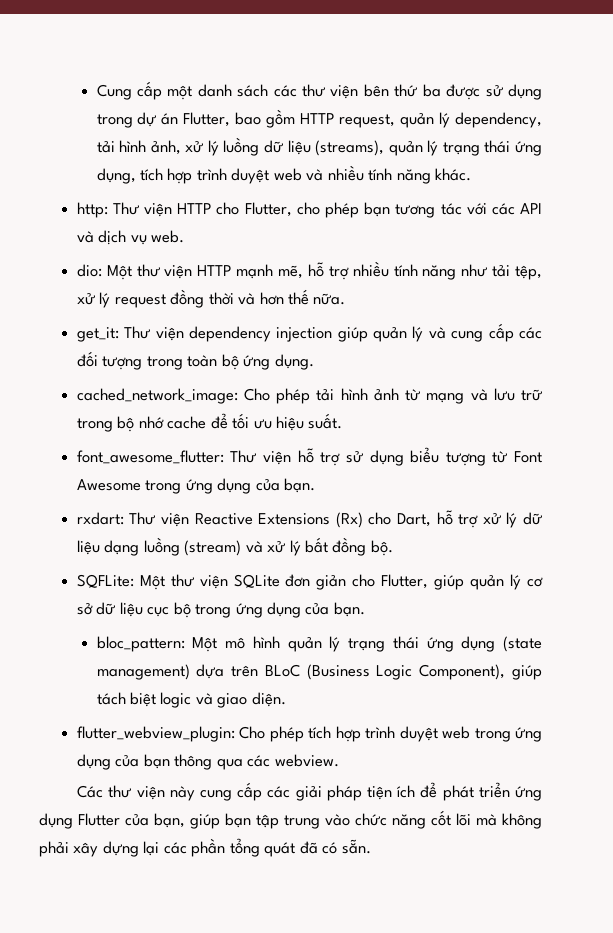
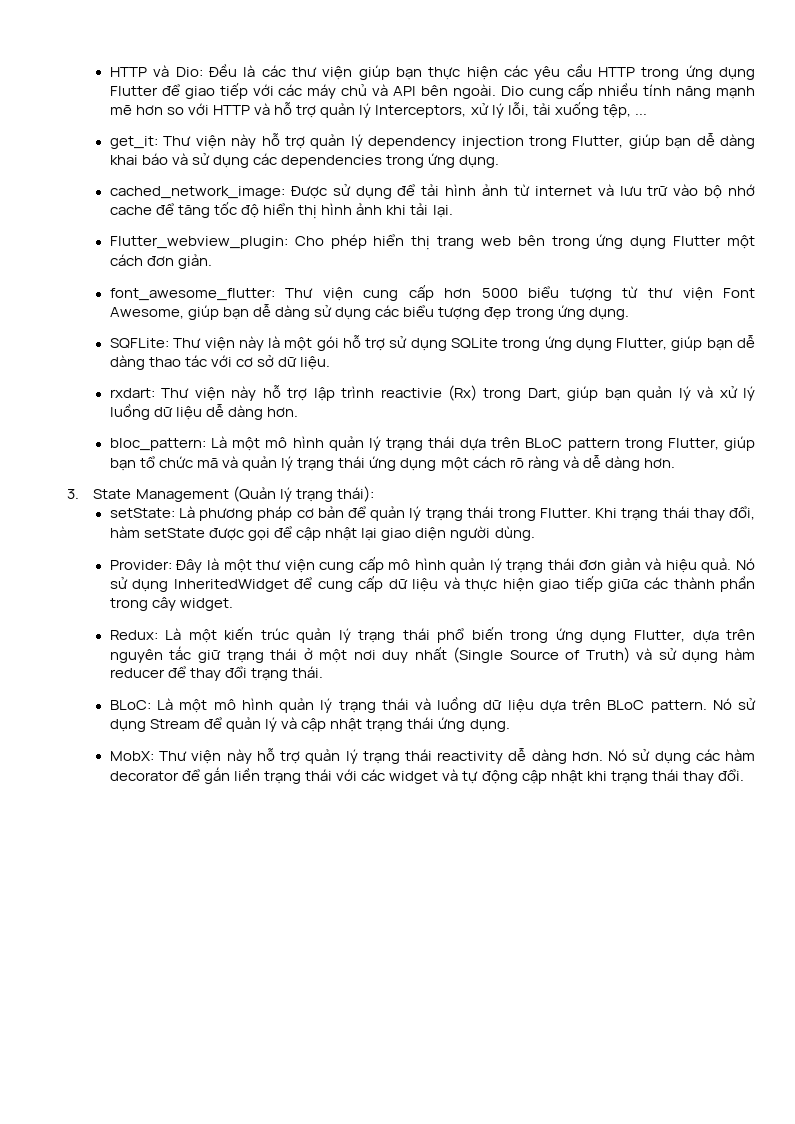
[96,81,543,100] [96,109,542,128] [96,140,181,155] Cung cấp một danh sách các thư viện bên thứ ba được sử dụng trong dự án Flutter, bao gồm HTTP request, quản lý dependency, tải hình ảnh, -> [109,64,756,80] [109,83,756,99] [109,102,647,118] [109,133,756,149] [109,152,500,168] [109,183,756,199] [109,202,453,219] [109,234,755,250] [109,254,213,269] [109,285,756,301] [109,304,629,320] [109,335,756,351] [109,354,331,370] [109,385,714,401] HTTP và Dio: Đều là các thư viện giúp bạn thực hiện các yêu cầu HTTP trong ứng dụng Flutter để giao tiếp với các máy chủ và API bên ngoài. Dio cung cấp nhiều tính năng mạnh mẽ hơn so với HTTP và hỗ trợ quản lý Interceptors, xử lý lỗi, tải xuống tệp, ... // get_it: Thư viện này hỗ trợ quản lý dependency injection trong Flutter, giúp bạn dễ dàng khai báo và sử dụng các dependencies trong ứng dụng. // cached_network_image: Được sử dụng để tải hình ảnh từ internet và lưu trữ vào bộ nhớ cache để tăng tốc độ hiển thị hình ảnh khi tải lại. // Flutter_webview_plugin: Cho phép hiển thị trang web bên trong ứng dụng Flutter một cách đơn giản. // font_awesome_flutter: Thư viện cung cấp hơn 5000 biểu tượng từ thư viện Font Awesome, giúp bạn dễ dàng sử dụng các biểu tượng đẹp trong ứng dụng. // SQFLite: Thư viện này là một gói hỗ trợ sử dụng SQLite trong ứng dụng Flutter, giúp bạn dễ dàng thao tác với cơ sở dữ liệu. // rxdart: Thư viện này hỗ trợ lập trình reactivie (Rx) trong Dart, giúp bạn quản lý và
[315,140,543,156] [96,165,472,184] [76,202,542,218] [76,230,185,245] [76,261,543,280] [76,289,346,308] [76,323,542,342] [76,351,314,370] [76,388,542,404] [76,413,343,432] [76,447,543,466] [76,478,316,494] [76,510,542,528] [76,537,393,556] [76,574,544,590] [76,602,365,618] (streams), quản lý trạng thái ứng dụng, tích hợp trình duyệt web và nhiều tính năng khác. // http: Thư viện HTTP cho Flutter, cho phép bạn tương tác với các API và dịch vụ web. // dio: Một thư viện HTTP mạnh mẽ, hỗ trợ nhiều tính năng như tải tệp, xử lý request đồng thời và hơn thế nữa. // get_it: Thư viện dependency injection giúp quản lý và cung cấp các đối tượng trong toàn bộ ứng dụng. // cached_network_image: Cho phép tải hình ảnh từ mạng và lưu trữ trong bộ nhớ cache để tối ưu hiệu suất. // font_awesome_flutter: Thư viện hỗ trợ sử dụng biểu tượng từ Font Awesome trong ứng dụng của bạn. // rxdart: Thư viện Reactive Extensions (Rx) cho Dart, hỗ trợ xử lý dữ liệu dạng luồng (stream) và xử lý bất đồng bộ. // SQFLite: Một thư viện SQLite đơn giản cho Flutter, giúp quản lý cơ sở dữ liệu cục bộ trong ứng dụng của bạn. -> [206,404,299,420] dễ dàng hơn.
[192,636,543,652] [96,664,542,680] [96,692,286,708] [76,726,542,742] [76,754,339,770] [77,782,542,801] [39,810,542,829] [39,838,371,857] Một mô hình quản lý trạng thái ứng dụng (state management) dựa trên BLoC (Business Logic Component), giúp tách biệt logic và giao diện. // flutter_webview_plugin: Cho phép tích hợp trình duyệt web trong ứng dụng của bạn thông qua các webview. // Các thư viện này cung cấp các giải pháp tiện ích để phát triển ứng dụng Flutter của bạn, giúp bạn tập trung vào chức năng cốt lõi mà không phải xây dựng lại các phần tổng quát đã có sẵn. -> [211,436,756,451] [109,455,675,471] [66,486,374,502] [109,506,755,521] [109,526,535,541] [109,557,756,573] [109,576,755,592] [109,597,234,611] [109,627,756,643] [109,646,755,663] [109,666,324,681] [109,697,757,713] [109,717,510,732] [109,748,756,764] [109,767,744,784] Là một mô hình quản lý trạng thái dựa trên BLoC pattern trong Flutter, giúp bạn tổ chức mã và quản lý trạng thái ứng dụng một cách rõ ràng và dễ dàng hơn. // 3. State Management (Quản lý trạng thái): // setState: Là phương pháp cơ bản để quản lý trạng thái trong Flutter. Khi trạng thái thay đổi, hàm setState được gọi để cập nhật lại giao diện người dùng. // Provider: Đây là một thư viện cung cấp mô hình quản lý trạng thái đơn giản và hiệu quả. Nó sử dụng InheritedWidget để cung cấp dữ liệu và thực hiện giao tiếp giữa các thành phần trong cây widget. // Redux: Là một kiến trúc quản lý trạng thái phổ biến trong ứng dụng Flutter, dựa trên nguyên tắc giữ trạng thái ở một nơi duy nhất (Single Source of Truth) và sử dụng hàm reducer để thay đổi trạng thái. // BLoC: Là một mô hình quản lý trạng thái và luồng dữ liệu dựa trên BLoC pattern. Nó sử dụng Stream để quản lý và cập nhật trạng thái ứng dụng. // MobX: Thư viện này hỗ trợ quản lý trạng thái reactivity dễ dàng hơn. Nó sử dụng các hàm decorator để gắn liền trạng thái với các widget và tự động cập nhật khi trạng thái thay đổi.

